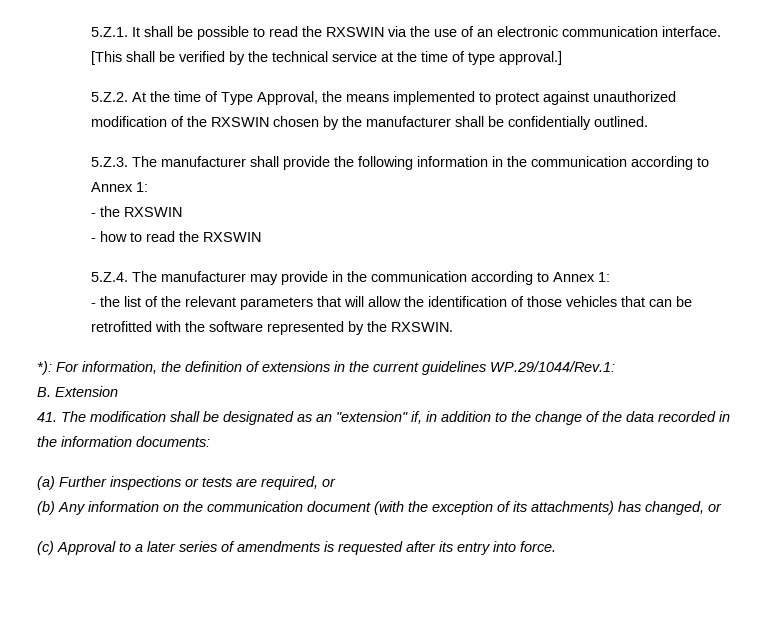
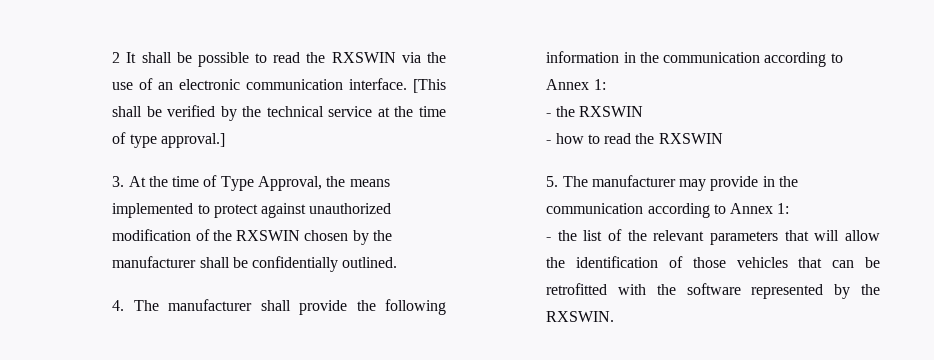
[90,27,128,37] 5.Z.1. -> [112,52,121,63] 2
[90,92,128,102] 5.Z.2. -> [112,176,125,187] 3.
[90,157,128,167] 5.Z.3. -> [112,300,125,311] 4.
[90,272,128,282] 5.Z.4. -> [546,176,559,187] 5.
[37,361,615,375] [37,386,118,397] [37,411,730,425] [37,436,210,447] [37,476,336,490] [37,501,722,515] [37,541,556,555] // *): For information, the definition of extensions in the current guidelines WP.29/1044/Rev.1: // B. Extension // 41. The modification shall be designated as an "extension" if, in addition to the change of the data recorded in the information documents: // (a) Further inspections or tests are required, or // (b) Any information on the communication document (with the exception of its attachments) has changed, or // (c) Approval to a later series of amendments is requested after its entry into force. -> (615, 316) none

